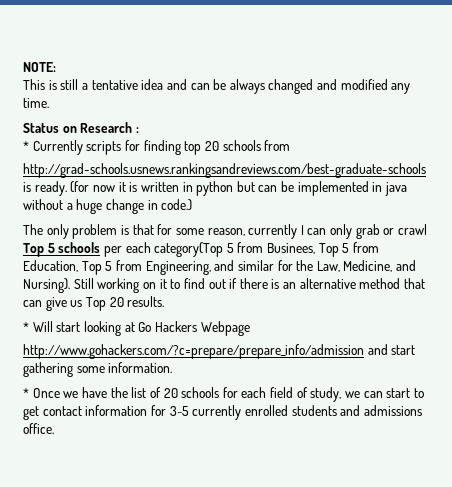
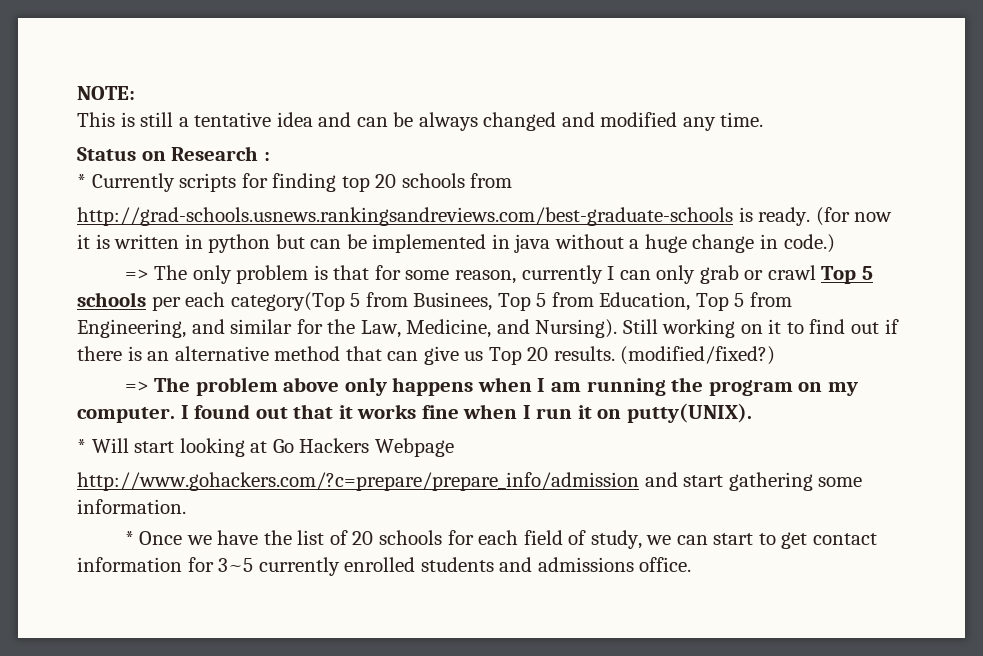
(193, 205) none -> [124,269,149,280] =>
(165, 301) none -> [620,346,776,365] [124,377,858,396] [77,403,752,423] (modified/fixed?) // => The problem above only happens when I am running the program on my computer. I found out that it works fine when I run it on putty(UNIX).

